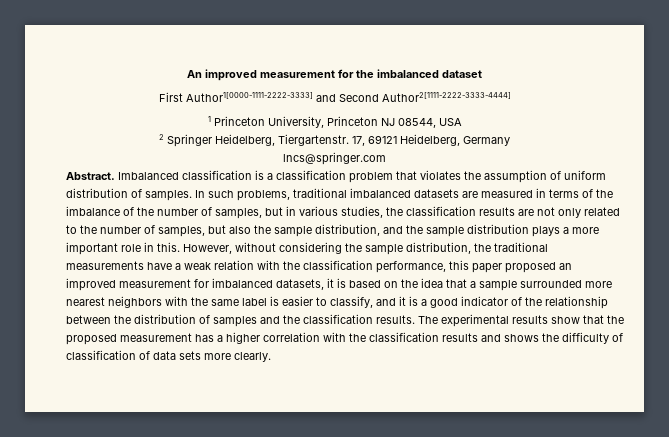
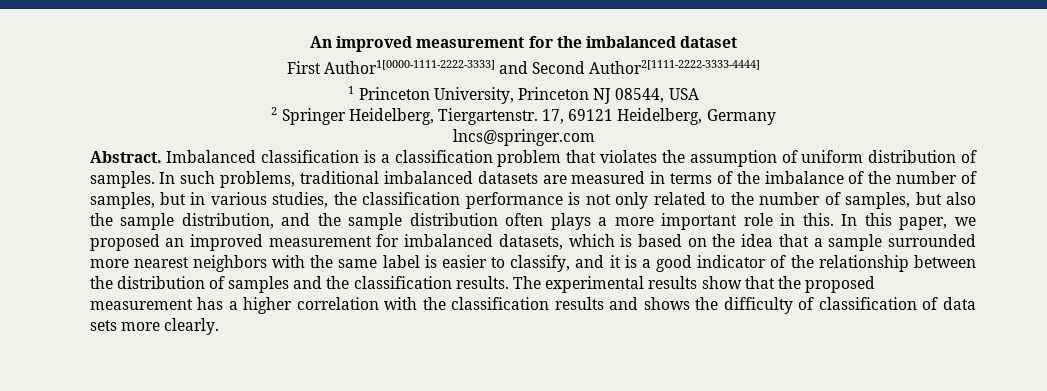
[478,207,534,216] results are -> [465,192,581,209] performance is
(529, 229) none -> [505,213,544,226] often
[182,242,548,255] [65,260,502,273] However, without considering the sample distribution, the traditional measurements have a weak relation with the classification performance, this paper -> [841,213,976,230] In this paper, we
[326,278,334,288] it -> [568,234,615,247] which

